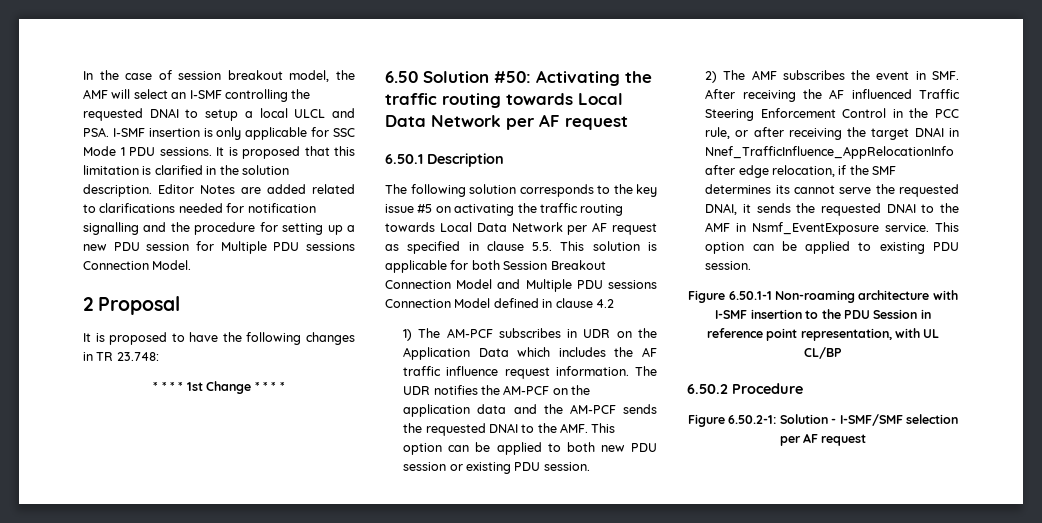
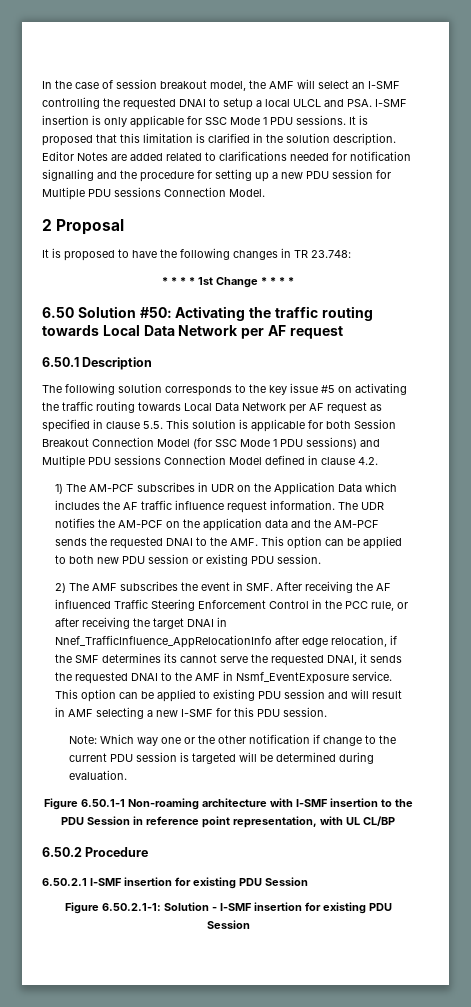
(493, 284) none -> [193,437,357,449] (for SSC Mode 1 PDU sessions)
[595,299,614,308] 4.2 -> [358,457,378,465] 4.2.
[705,261,752,270] session. -> [284,689,403,699] [55,707,328,719] [68,734,396,746] [68,752,374,764] [68,770,127,780] session and will result in AMF selecting a new I-SMF for this PDU session. // Note: Which way one or the other notification if change to the current PDU session is targeted will be determined during evaluation.
[688,414,777,427] // Figure 6.50.2-1: -> [42,877,308,889] [64,902,161,914] // 6.50.2.1 I-SMF insertion for existing PDU Session // Figure 6.50.2.1-1:
[839,414,958,426] [779,433,867,446] I-SMF/SMF selection per AF request -> [219,902,392,914] [206,920,250,929] I-SMF insertion for existing PDU Session

